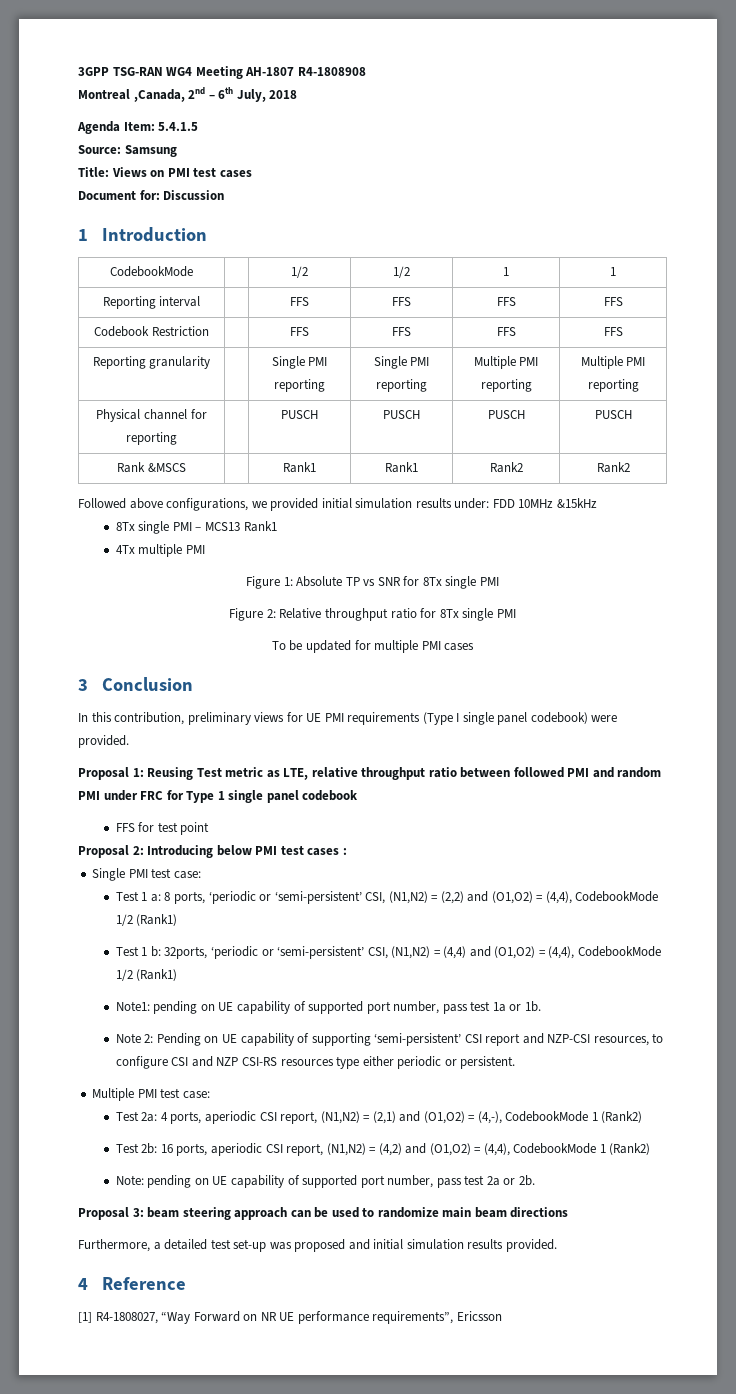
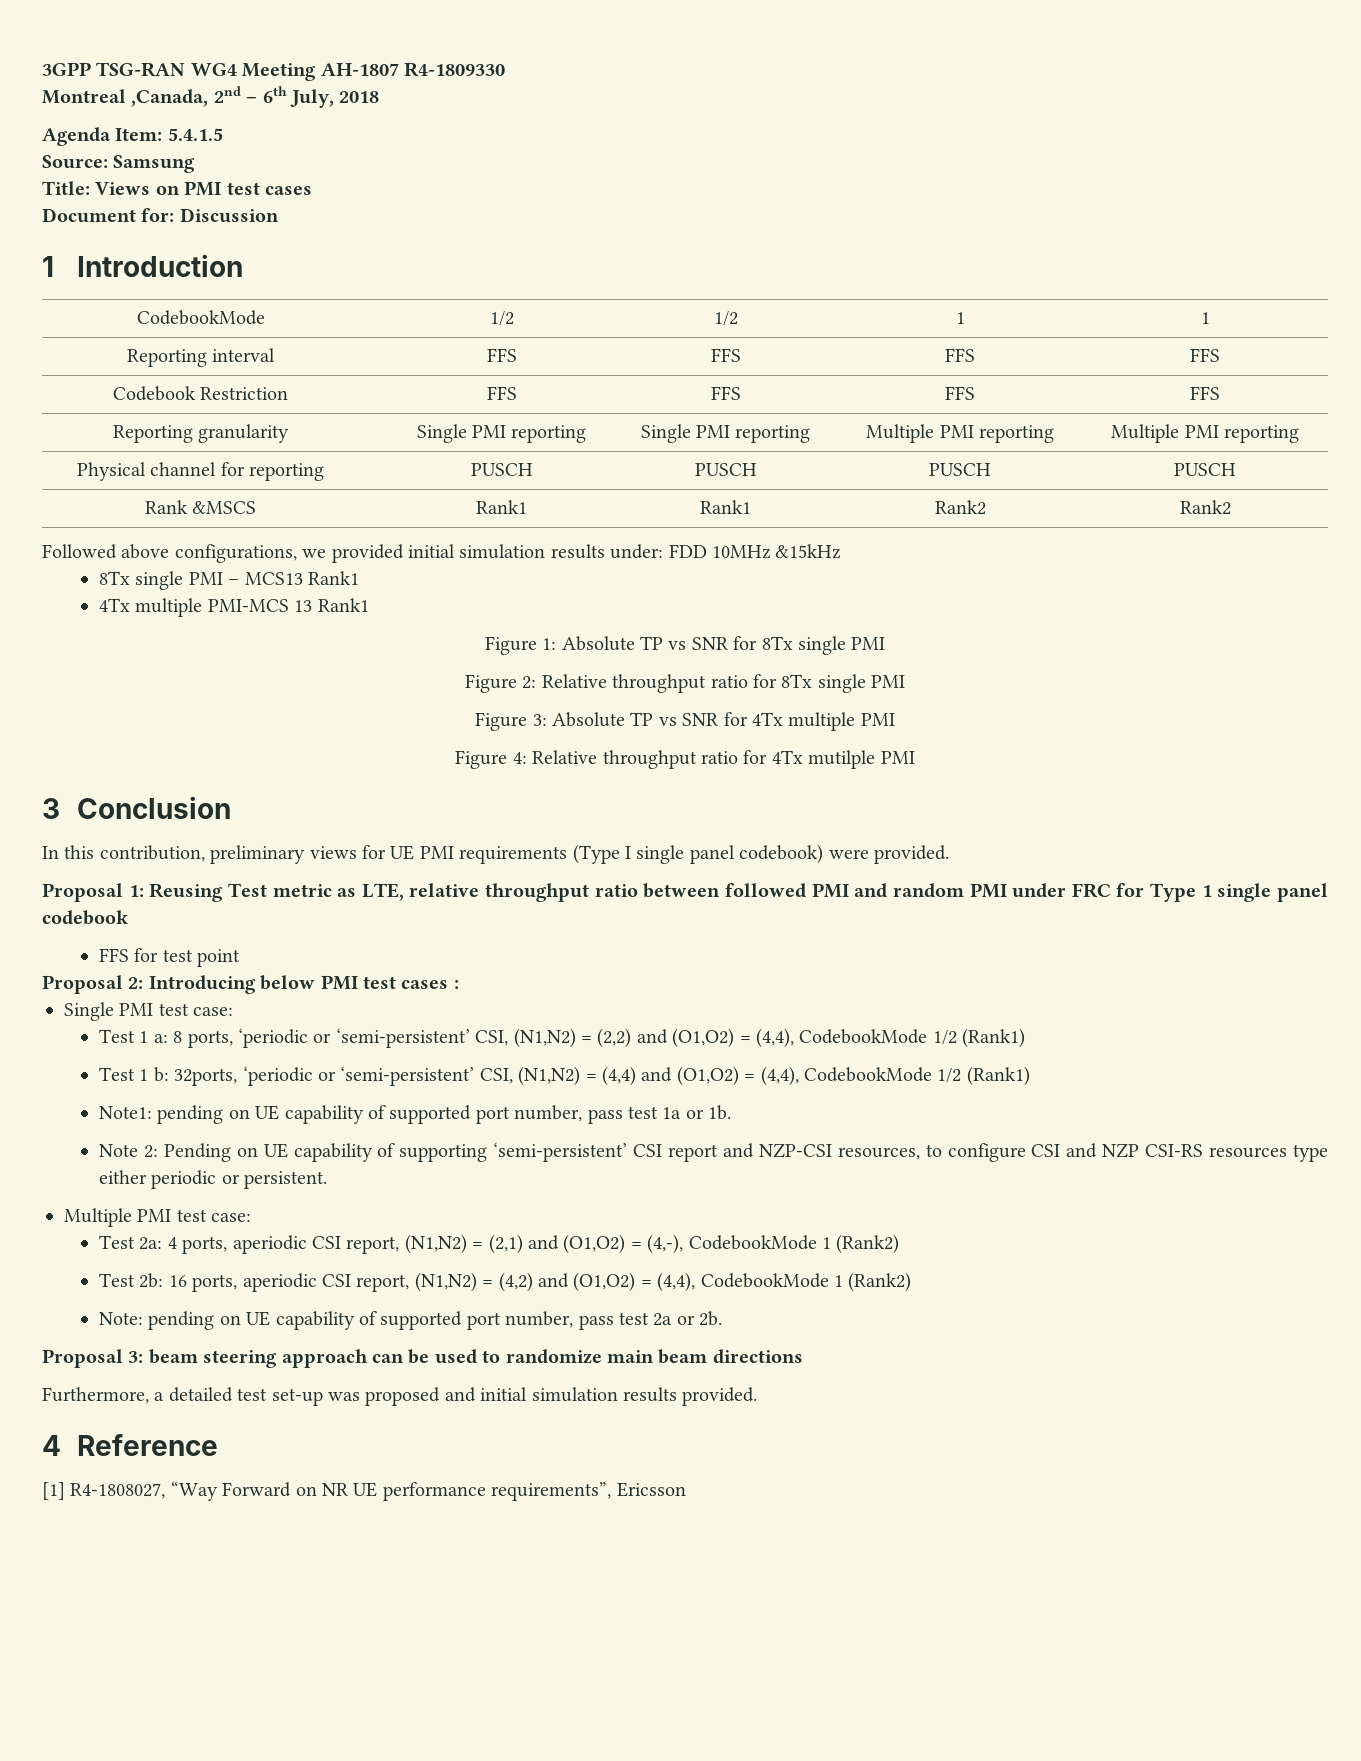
[297,67,366,76] R4-1808908 -> [404,62,505,77] R4-1809330
[185,545,205,554] PMI -> [207,598,369,612] PMI-MCS 13 Rank1
[271,640,475,653] To be updated for multiple PMI cases -> [475,712,895,731] [455,750,915,769] Figure 3: Absolute TP vs SNR for 4Tx multiple PMI // Figure 4: Relative throughput ratio for 4Tx mutilple PMI

